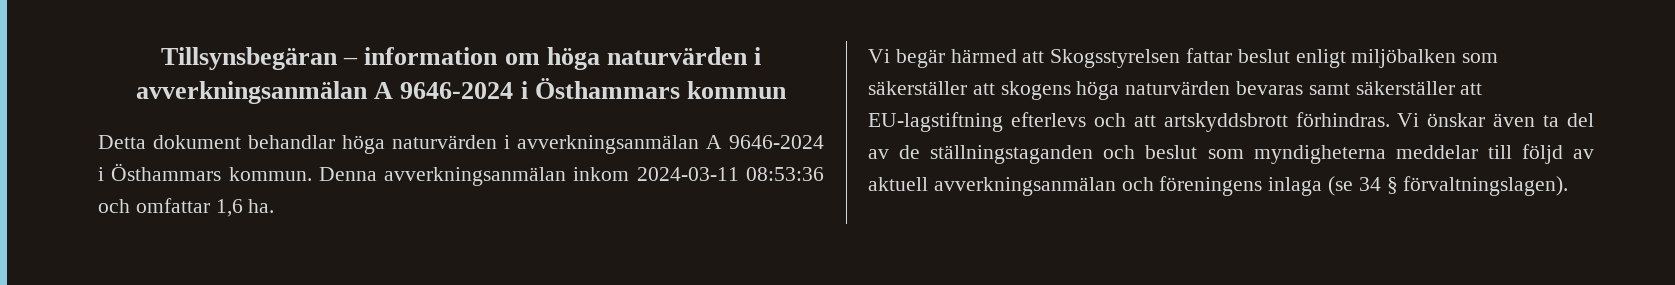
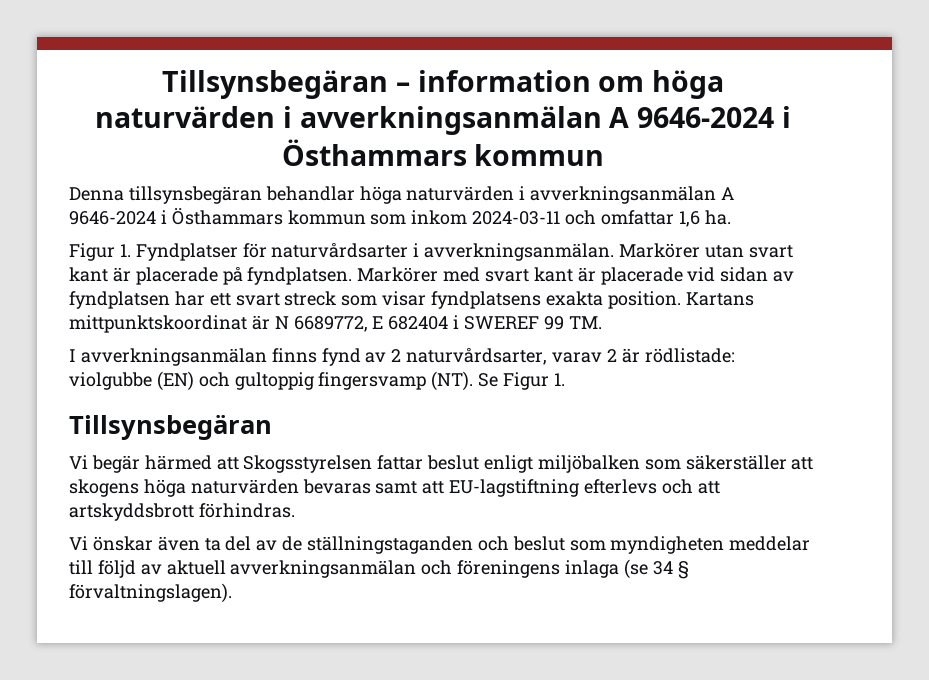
[98,135,241,149] Detta dokument -> [69,186,262,204] Denna tillsynsbegäran
[228,167,567,186] kommun. Denna avverkningsanmälan -> [287,210,407,225] kommun som
[746,167,825,181] 08:53:36 -> (561, 218) none
(275, 206) none -> [69,242,793,261] [69,266,795,285] [69,291,754,309] [69,315,602,333] [69,347,735,366] [69,371,565,391] [69,414,272,440] // Figur 1. Fyndplatser för naturvårdsarter i avverkningsanmälan. Markörer utan svart kant är placerade på fyndplatsen. Markörer med svart kant är placerade vid sidan av fyndplatsen har ett svart streck som visar fyndplatsens exakta position. Kartans mittpunktskoordinat är N 6689772, E 682404 i SWEREF 99 TM. // I avverkningsanmälan finns fynd av 2 naturvårdsarter, varav 2 är rödlistade: violgubbe (EN) och gultoppig fingersvamp (NT). Se Figur 1. // Tillsynsbegäran
[1355,81,1455,95] säkerställer -> (418, 487) none
(1390, 119) none -> (295, 510) //
[1253,145,1386,164] myndigheterna -> [610,536,725,554] myndigheten

